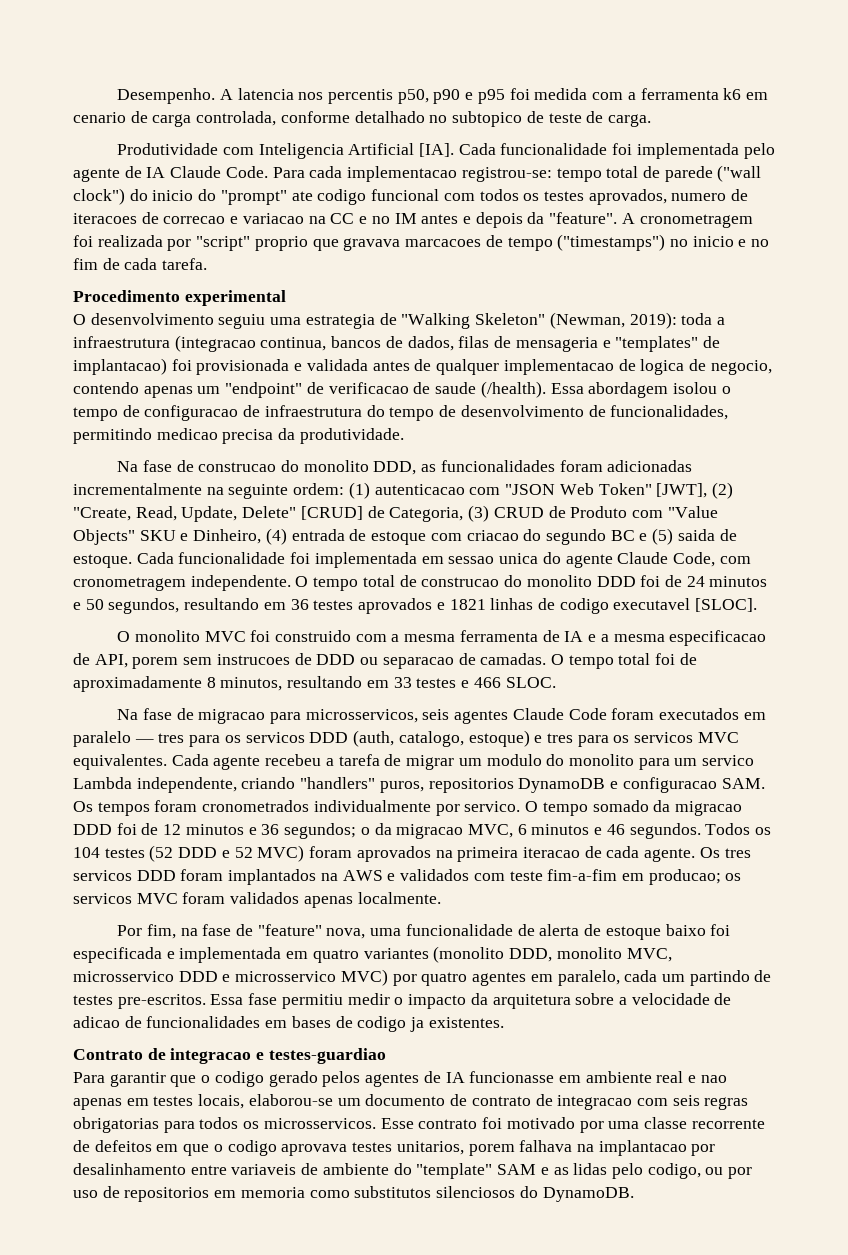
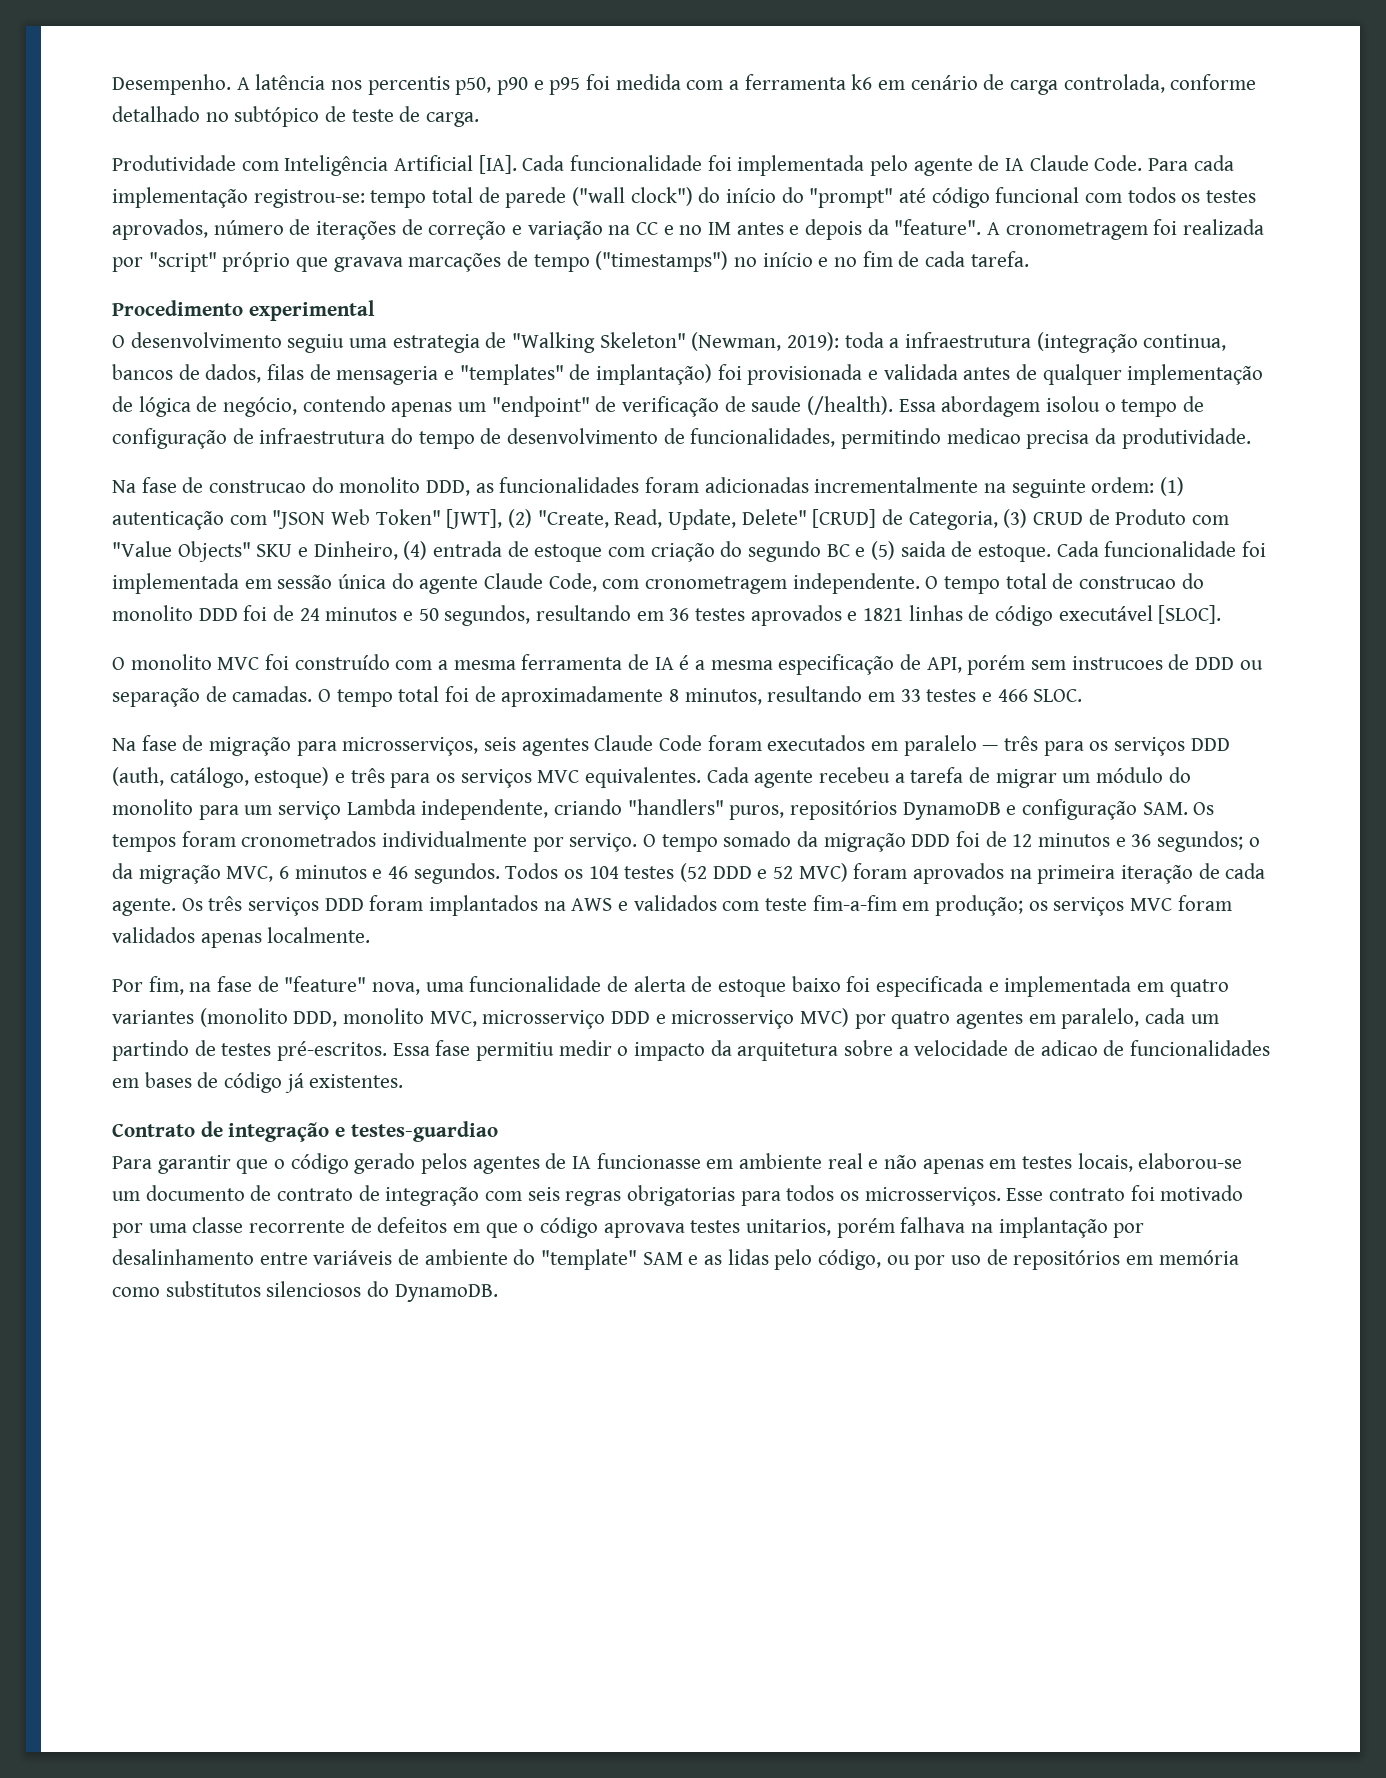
[237,88,294,100] latencia -> [255,74,326,90] latência
[73,112,126,123] cenario -> [910,75,978,90] cenário
[452,111,523,127] subtopico -> [234,106,320,127] subtópico
[258,143,344,159] Inteligencia -> [284,155,389,176] Inteligência
[347,166,458,182] implementacao -> [112,187,248,208] implementação
[152,190,194,201] inicio -> [726,188,777,203] início
[291,189,367,205] ate codigo -> [899,187,990,208] até código
[671,189,749,201] [73,212,304,224] numero de iteracoes de correcao e variacao -> [213,219,603,240] número de iterações de correção e variação
[254,236,308,251] proprio -> [222,252,291,272] próprio
[405,239,482,247] marcacoes -> [408,253,502,272] marcações
[692,236,734,247] inicio -> [762,252,813,267] início
[174,335,256,352] (integracao -> [1036,332,1138,353] (integração
[73,358,167,375] implantacao) -> [596,364,713,385] implantação)
[503,359,772,375] implementacao de logica de negocio, -> [1127,364,1264,385] [112,396,298,417] implementação de lógica de negócio,
[328,382,409,394] verificacao -> [622,396,720,417] verificação
[144,405,239,421] configuracao -> [112,428,227,449] configuração
[374,484,465,495] autenticacao -> [112,511,224,530] autenticação
[466,530,519,541] criacao -> [650,543,715,562] criação
[448,553,539,564] sessao unica -> [277,574,387,589] sessão única
[559,598,691,614] codigo executavel -> [995,605,1153,626] código executável
[275,630,352,642] construido -> [294,654,390,670] construído
[588,630,767,646] e a mesma especificacao -> [679,654,895,675] é a mesma especificação
[132,657,179,669] porem -> [967,655,1026,675] porém
[382,657,454,669] separacao -> [112,688,200,707] separação
[198,709,418,724] migracao para microsservicos, -> [209,737,479,756] migração para microsserviços,
[158,732,305,747] tres para os servicos -> [1004,736,1186,756] três para os serviços
[398,731,464,747] catalogo, -> [169,767,249,788] catálogo,
[546,732,694,747] tres para os servicos -> [350,768,532,788] três para os serviços
[486,754,542,766] modulo -> [1096,767,1164,783] módulo
[702,755,755,766] servico -> [278,801,342,820] serviço
[428,778,514,793] repositorios -> [790,800,898,820] repositórios
[622,777,717,793] configuracao -> [1022,799,1138,820] configuração
[464,801,521,812] servico. -> [569,833,638,852] serviço.
[674,801,742,816] migracao -> [823,833,906,852] migração
[396,824,464,839] migracao -> [138,865,221,884] migração
[522,847,580,858] iteracao -> [1121,865,1194,884] iteração
[724,848,751,858] [73,870,132,881] tres servicos -> [208,896,320,916] três serviços
[648,869,742,885] [73,893,132,904] producao; os servicos -> [935,895,1125,916] produção; os serviços
[73,971,337,982] microsservico DDD e microsservico -> [482,1010,795,1029] microsserviço DDD e microsserviço
[117,994,206,1009] pre-escritos. -> [277,1041,388,1061] pré-escritos.
[357,1016,425,1032] codigo ja -> [224,1072,304,1093] código já
[170,1048,252,1064] integracao -> [228,1122,330,1142] integração
[214,1071,264,1087] codigo -> [290,1153,349,1174] código
[700,1075,727,1083] nao -> [884,1155,918,1169] não
[557,1095,633,1110] integracao -> [385,1187,480,1206] integração
[263,1118,376,1129] microsservicos. -> [864,1187,1001,1206] microsserviços.
[227,1140,277,1156] codigo -> [540,1217,599,1238] código
[468,1144,515,1156] porem -> [836,1218,895,1238] porém
[598,1140,687,1156] implantacao -> [998,1217,1108,1238] implantação
[231,1164,297,1175] variaveis -> [313,1250,393,1265] variáveis
[647,1163,701,1179] codigo, -> [818,1249,882,1270] código,
[124,1187,305,1202] repositorios em memoria -> [1013,1250,1239,1270] repositórios em memória

